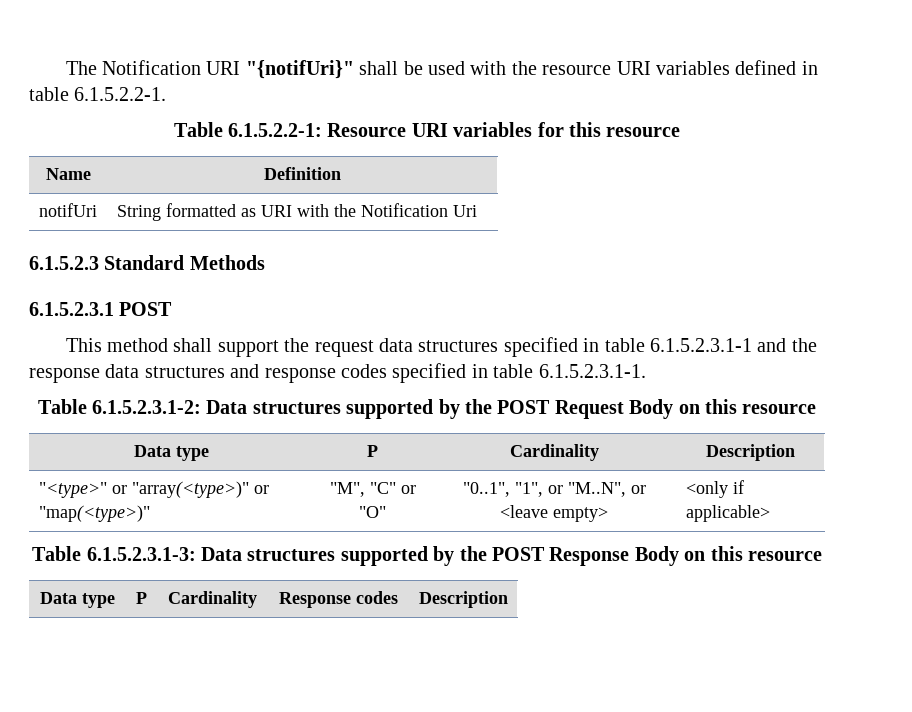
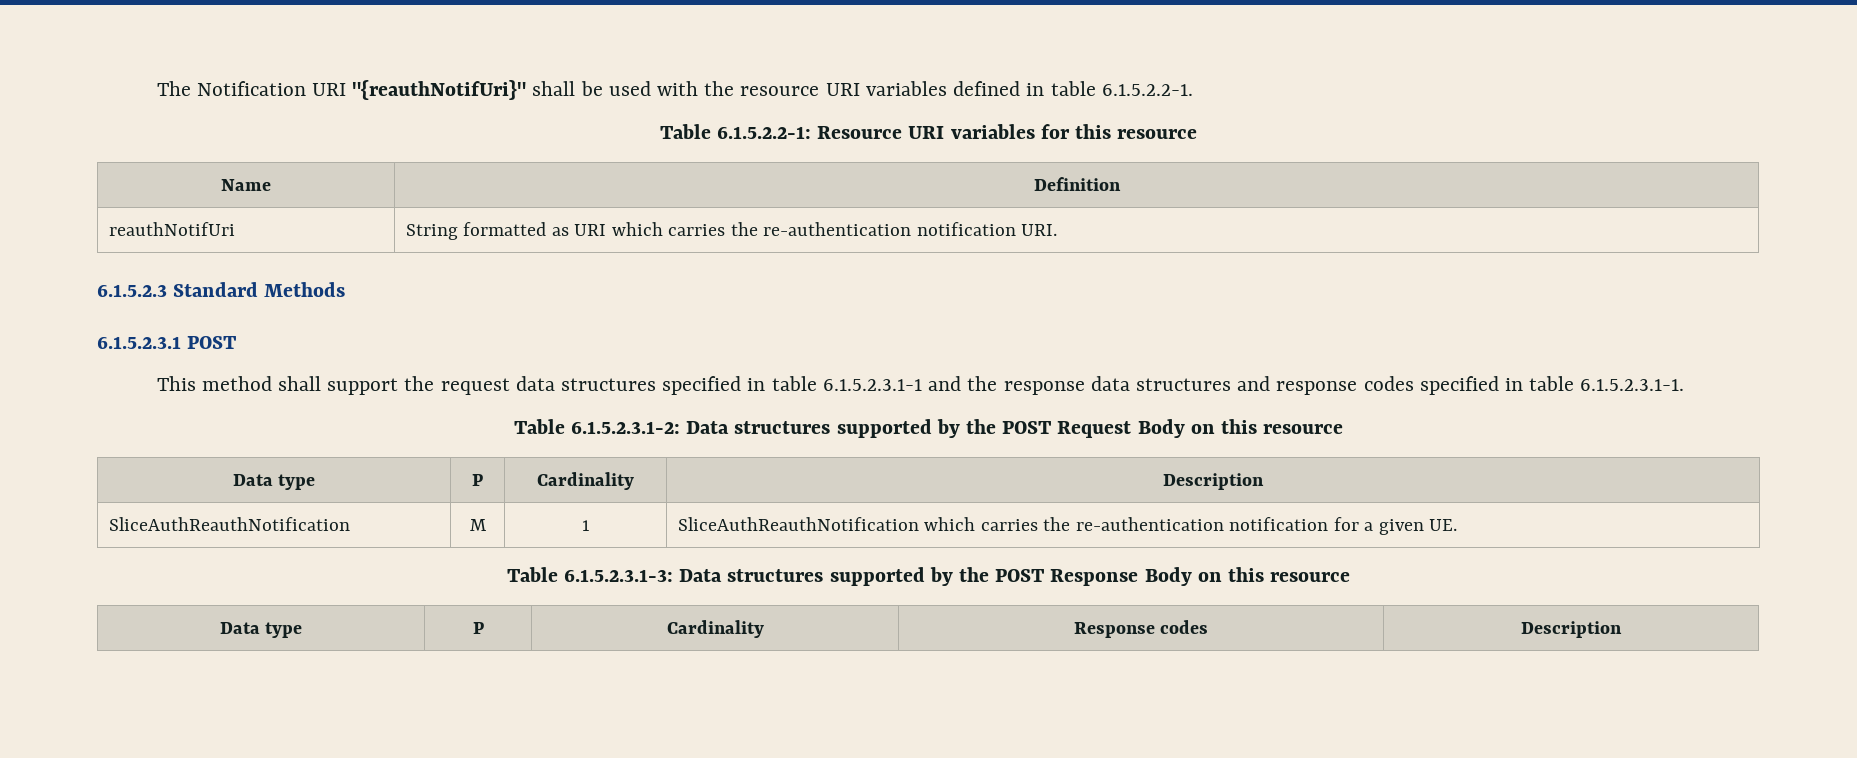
[245,60,354,79] "{notifUri}" -> [352,80,527,100] "{reauthNotifUri}"
[38,203,97,217] notifUri -> [108,222,235,236] reauthNotifUri
[296,203,477,217] with the Notification Uri -> [611,222,1058,236] which carries the re-authentication notification URI.
[38,481,269,498] [38,505,150,522] [329,482,416,497] [359,506,386,518] [462,482,646,497] [500,505,608,522] [685,480,744,498] [685,505,770,522] "<type>" or "array(<type>)" or "map(<type>)" | "M", "C" or "O" | "0..1", "1", or "M..N", or <leave empty> | <only if applicable> -> [108,517,350,531] [469,519,486,531] [581,520,590,531] [677,517,1458,535] SliceAuthReauthNotification | M | 1 | SliceAuthReauthNotification which carries the re-authentication notification for a given UE.

